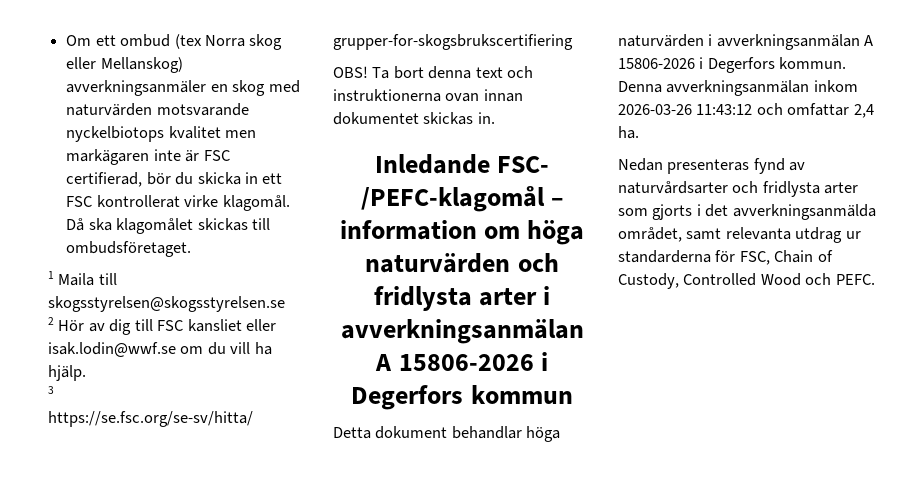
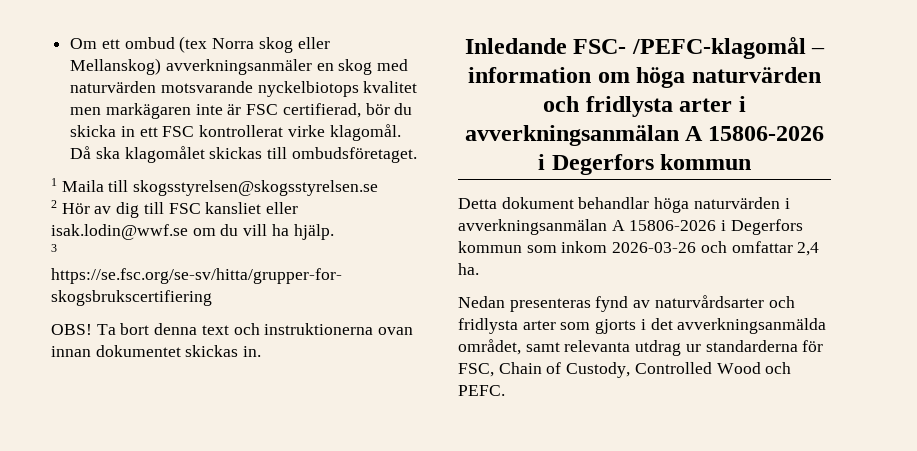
[779,57,847,69] [618,80,810,96] kommun. Denna avverkningsanmälan -> [458,241,557,253] kommun som
[696,104,753,115] 11:43:12 -> (697, 247) none

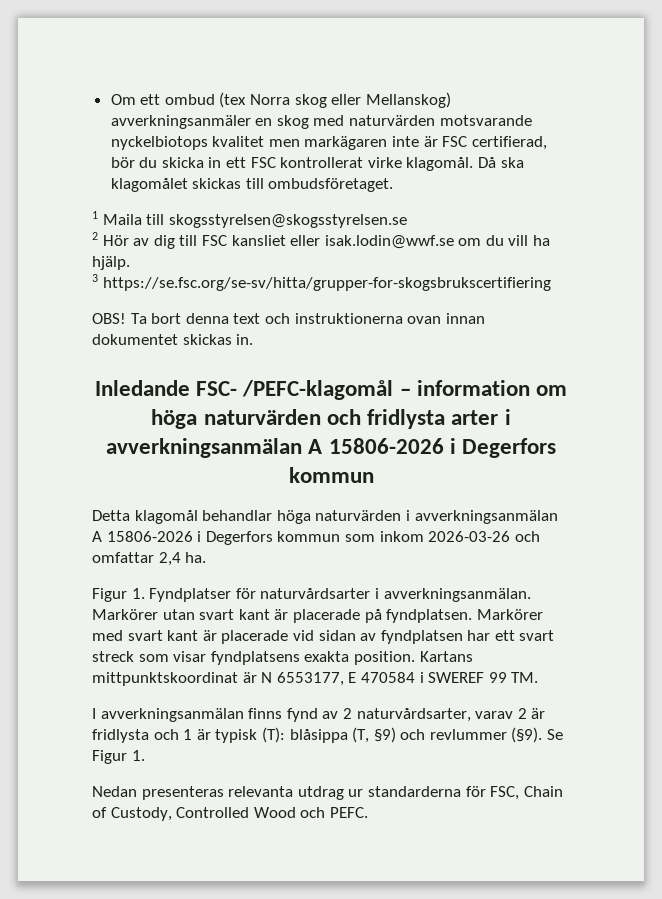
[501,197,574,209] dokument -> [134,510,198,524] klagomål
[458,295,795,312] [458,318,827,334] [458,339,560,355] Nedan presenteras fynd av naturvårdsarter och fridlysta arter som gjorts i det avverkningsanmälda området, samt -> [92,588,531,602] [92,609,543,623] [92,630,555,644] [92,651,473,665] [92,672,539,686] [92,708,546,722] [92,727,564,743] [92,750,145,764] [92,786,224,800] Figur 1. Fyndplatser för naturvårdsarter i avverkningsanmälan. Markörer utan svart kant är placerade på fyndplatsen. Markörer med svart kant är placerade vid sidan av fyndplatsen har ett svart streck som visar fyndplatsens exakta position. Kartans mittpunktskoordinat är N 6553177, E 470584 i SWEREF 99 TM. // I avverkningsanmälan finns fynd av 2 naturvårdsarter, varav 2 är fridlysta och 1 är typisk (T): blåsippa (T, §9) och revlummer (§9). Se Figur 1. // Nedan presenteras

